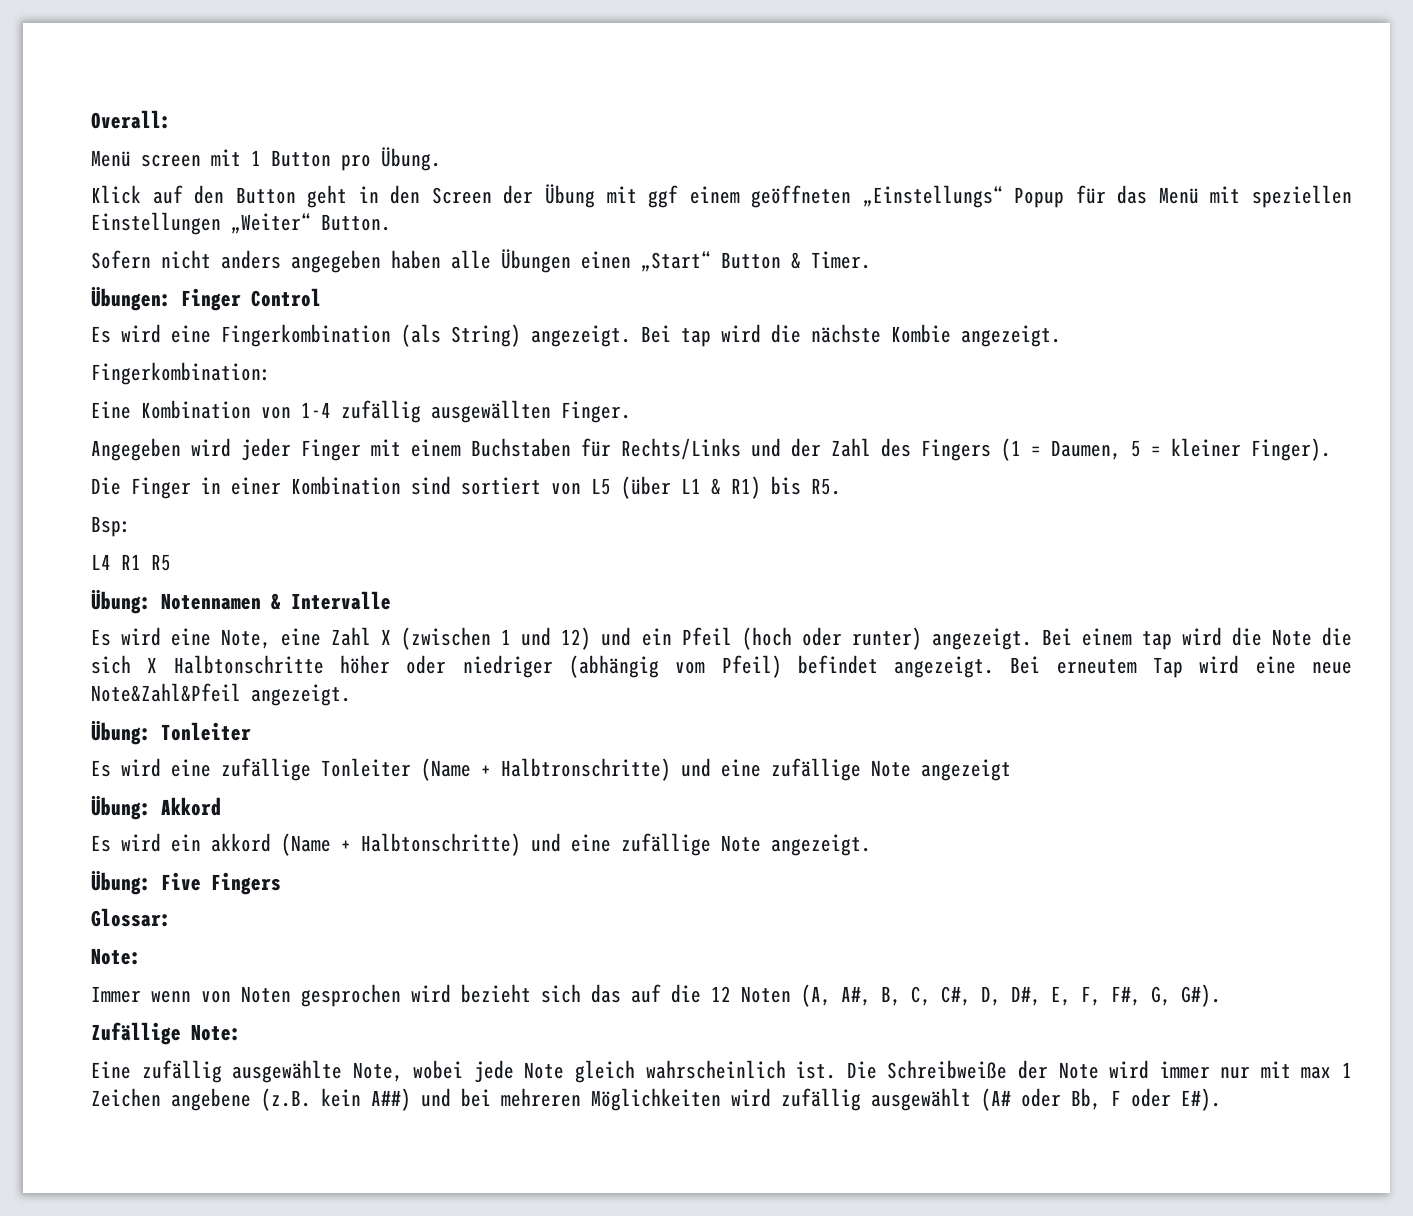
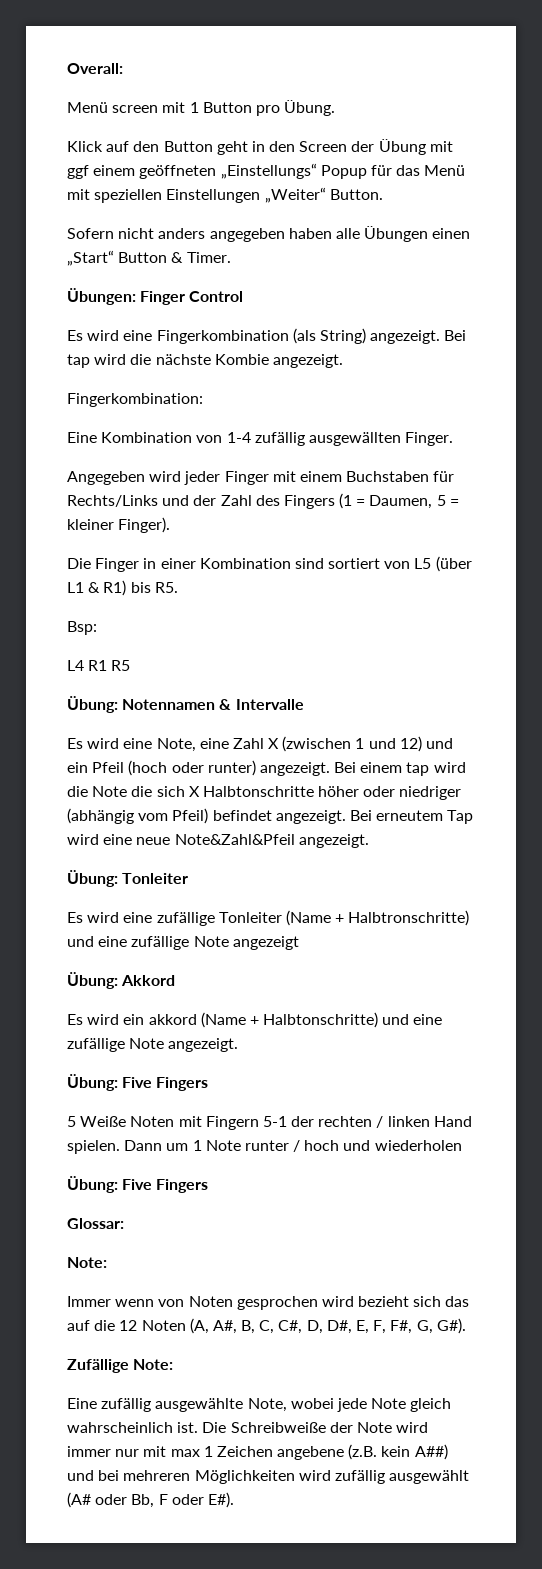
(281, 883) none -> [67,1116,472,1130] [67,1140,462,1154] [67,1176,209,1193] // 5 Weiße Noten mit Fingern 5-1 der rechten / linken Hand spielen. Dann um 1 Note runter / hoch und wiederholen // Übung: Five Fingers

